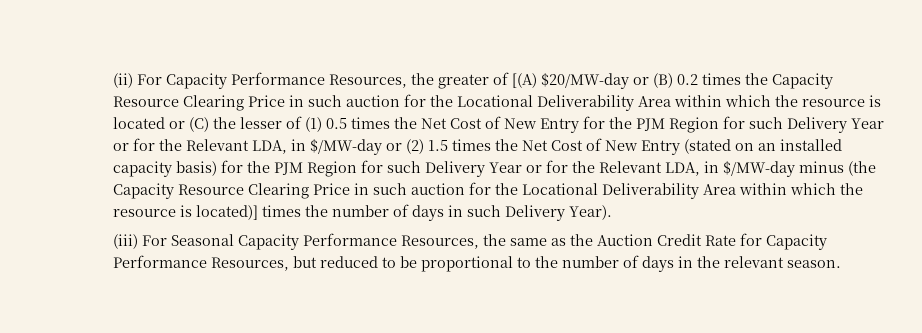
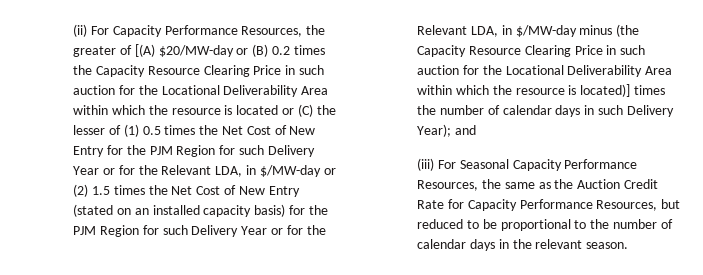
(409, 210) none -> [502,105,552,115] calendar
[568,205,612,220] Year). -> [417,124,477,137] Year); and
(639, 261) none -> [417,239,467,249] calendar

